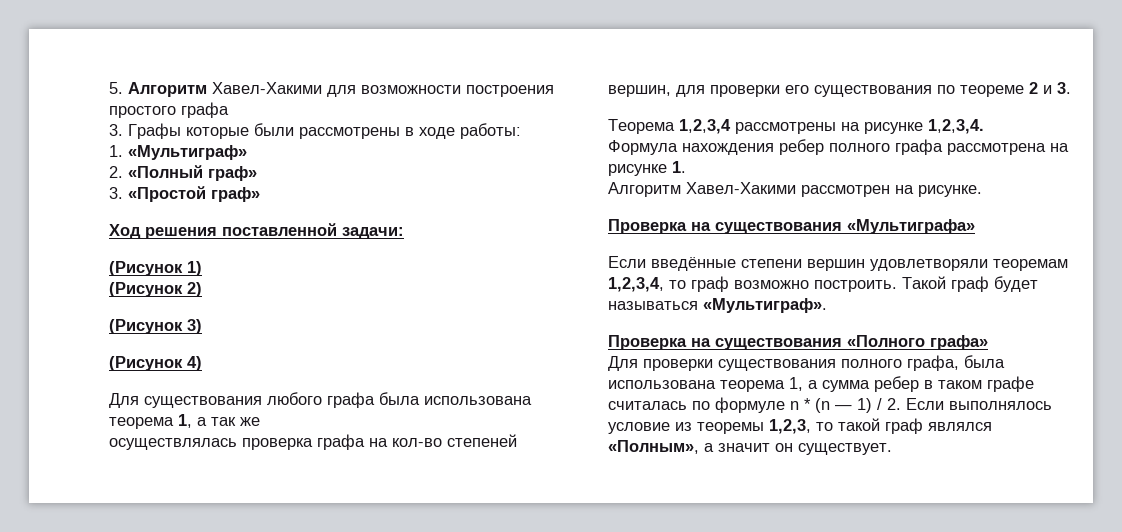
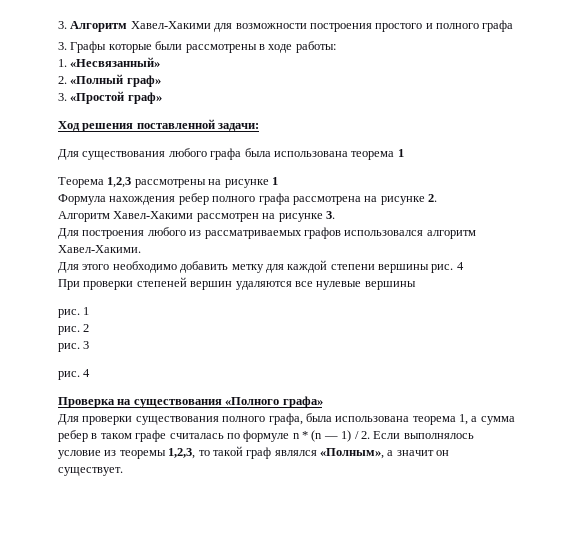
[109,82,123,94] 5. -> [58,21,67,29] 3.
(176, 112) none -> [425,23,479,29] и полного
[128,145,247,160] «Мультиграф» -> [70,57,161,67] «Несвязанный»
[109,261,202,276] [109,282,202,297] [109,319,202,334] [109,356,202,371] // (Рисунок 1) // (Рисунок 2) // (Рисунок 3) // (Рисунок 4) -> (260, 127) none
[178,414,260,428] [109,434,517,450] [608,82,1071,97] 1, а так же // осуществлялась проверка графа на кол-во степеней вершин, для проверки его существования по теореме 2 и 3. -> [397,149,404,157] 1
[679,119,731,134] 1,2,3,4 -> [107,177,132,188] 1,2,3
[928,119,984,134] 1,2,3,4. -> [271,177,278,185] 1
[672,161,686,173] 1. -> [428,194,437,202] 2.
[918,185,982,197] [608,219,975,234] [608,256,1068,271] [608,276,1038,292] [608,298,827,313] рисунке. // Проверка на существования «Мультиграфа» // Если введённые степени вершин удовлетворяли теоремам 1,2,3,4, то граф возможно построить. Такой граф будет называться «Мультиграф». -> [278,211,335,222] [58,227,476,239] [58,245,141,253] [58,260,464,273] [58,277,416,290] [58,307,90,318] [58,324,90,335] [58,341,90,352] [58,369,91,380] рисунке 3. // Для построения любого из рассматриваемых графов использовался алгоритм Хавел-Хакими. // Для этого необходимо добавить метку для каждой степени вершины рис. 4 // При проверки степеней вершин удаляются все нулевые вершины // рис. 1 // рис. 2 // рис. 3 // рис. 4

